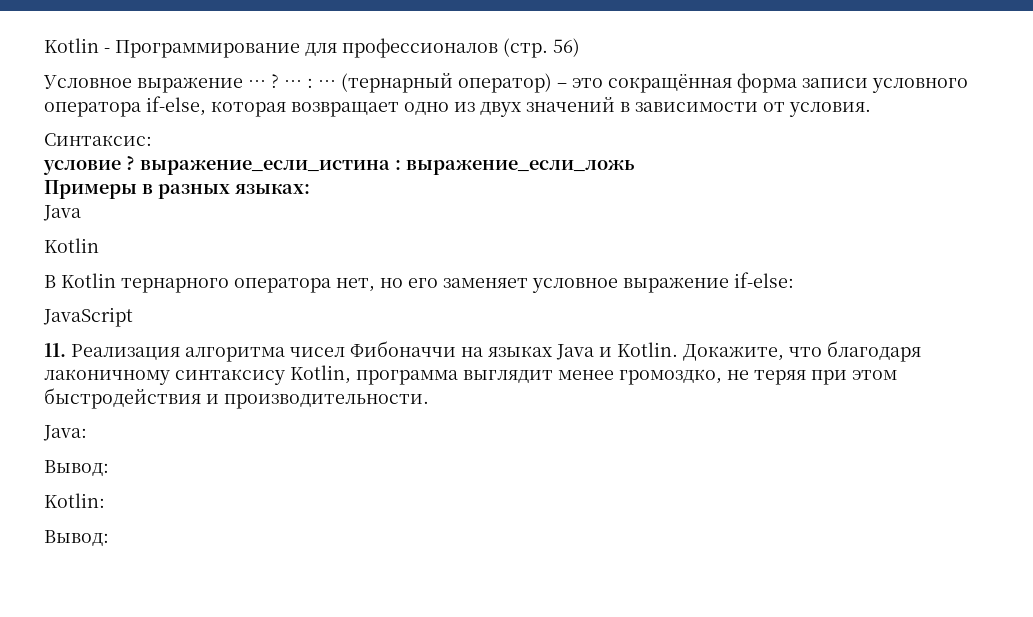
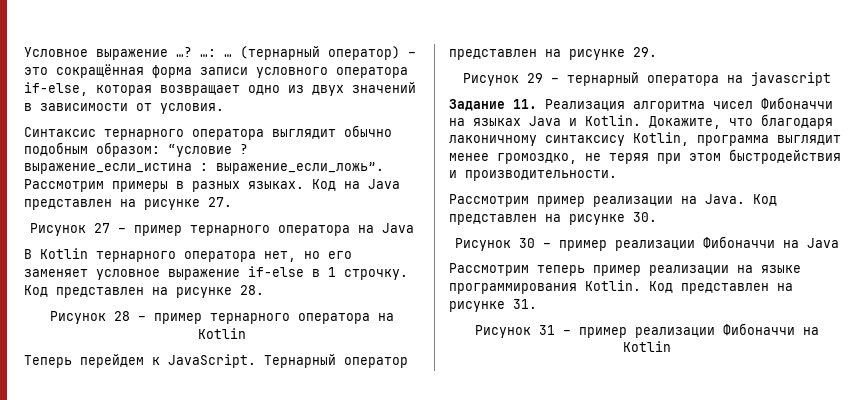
[44,38,580,58] [43,74,313,93] Kotlin - Программирование для профессионалов (стр. 56) // Условное выражение … ? … : -> [24,47,216,60] Условное выражение …? …:
[44,133,152,146] [43,156,634,175] [44,180,310,199] [43,205,81,221] [44,238,99,253] Синтаксис: // условие ? выражение_если_истина : выражение_если_ложь // Примеры в разных языках: // Java // Kotlin -> [24,125,392,140] [24,142,248,157] [24,162,384,174] [24,179,400,192] [24,197,232,210] [29,223,414,236] Синтаксис тернарного оператора выглядит обычно подобным образом: “условие ? выражение_если_истина : выражение_если_ложь”. Рассмотрим примеры в разных языках. Код на Java представлен на рисунке 27. // Рисунок 27 – пример тернарного оператора на Java
[734,272,794,288] [43,307,133,327] if-else: // JavaScript // -> [248,266,408,280] [24,285,264,298] [49,311,394,324] [197,328,246,339] [24,354,408,368] [449,47,657,60] [462,72,831,86] [449,99,505,111] if-else в 1 строчку. Код представлен на рисунке 28. // Рисунок 28 – пример тернарного оператора на Kotlin // Теперь перейдем к JavaScript. Тернарный оператор представлен на рисунке 29. // Рисунок 29 – тернарный оператора на javascript // Задание
[43,425,87,441] [44,460,109,476] [44,493,105,508] [44,530,109,546] Java: // Вывод: // Kotlin: // Вывод: -> [449,194,777,207] [449,212,657,225] [454,236,839,251] [449,263,801,276] [449,280,793,294] [449,299,537,312] [474,323,819,338] [622,341,671,352] Рассмотрим пример реализации на Java. Код представлен на рисунке 30. // Рисунок 30 – пример реализации Фибоначчи на Java // Рассмотрим теперь пример реализации на языке программирования Kotlin. Код представлен на рисунке 31. // Рисунок 31 – пример реализации Фибоначчи на Kotlin

